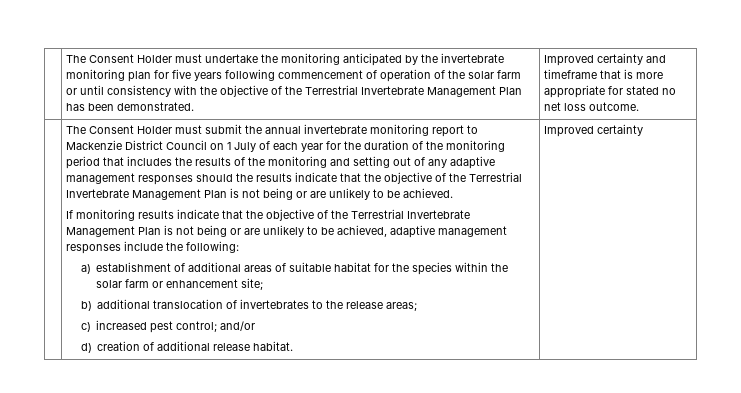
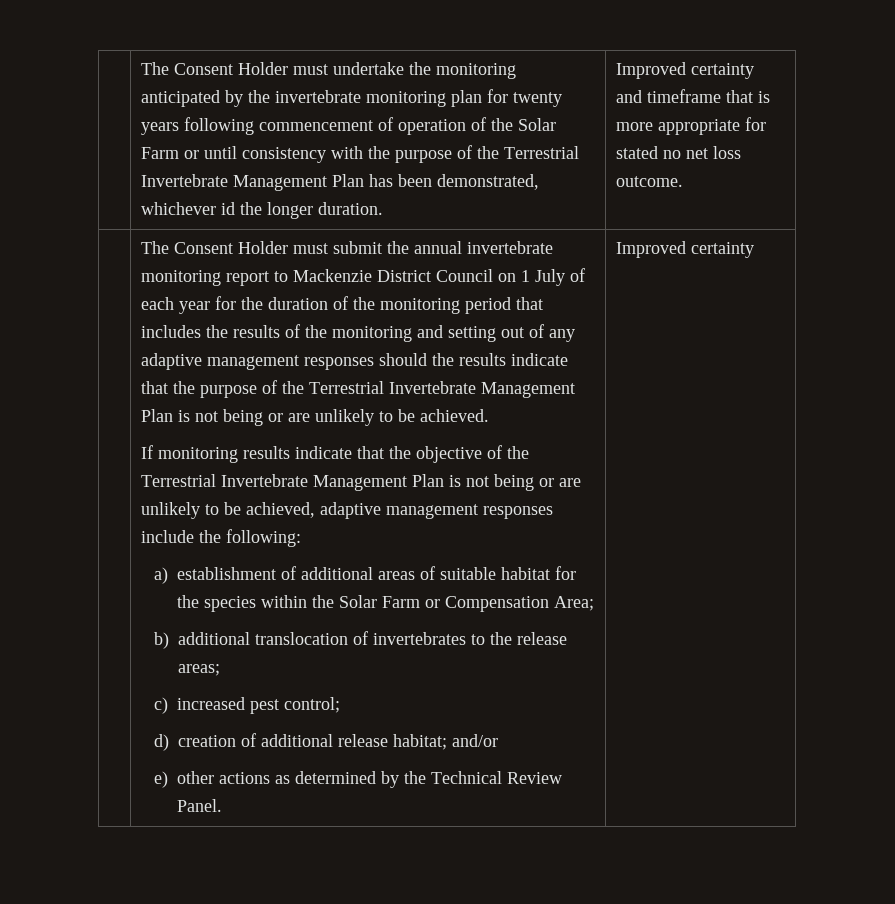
[172,69,192,79] five -> [513,92,563,107] twenty
[468,70,522,79] solar farm -> [518,118,557,131] [141,147,180,159] Solar Farm
[220,85,269,97] objective -> [395,150,453,163] purpose
[117,102,195,111] demonstrated. -> [437,174,540,190] [141,202,384,219] demonstrated, whichever id the longer duration.
[384,172,433,184] objective -> [200,385,258,398] purpose
[96,278,264,290] solar farm or enhancement site; -> [339,595,595,612] Solar Farm or Compensation Area;
[220,321,256,331] and/or -> (341, 705) none
[253,341,294,351] habitat. -> [393,734,499,750] [154,771,563,788] [177,799,223,812] habitat; and/or // e) other actions as determined by the Technical Review Panel.

